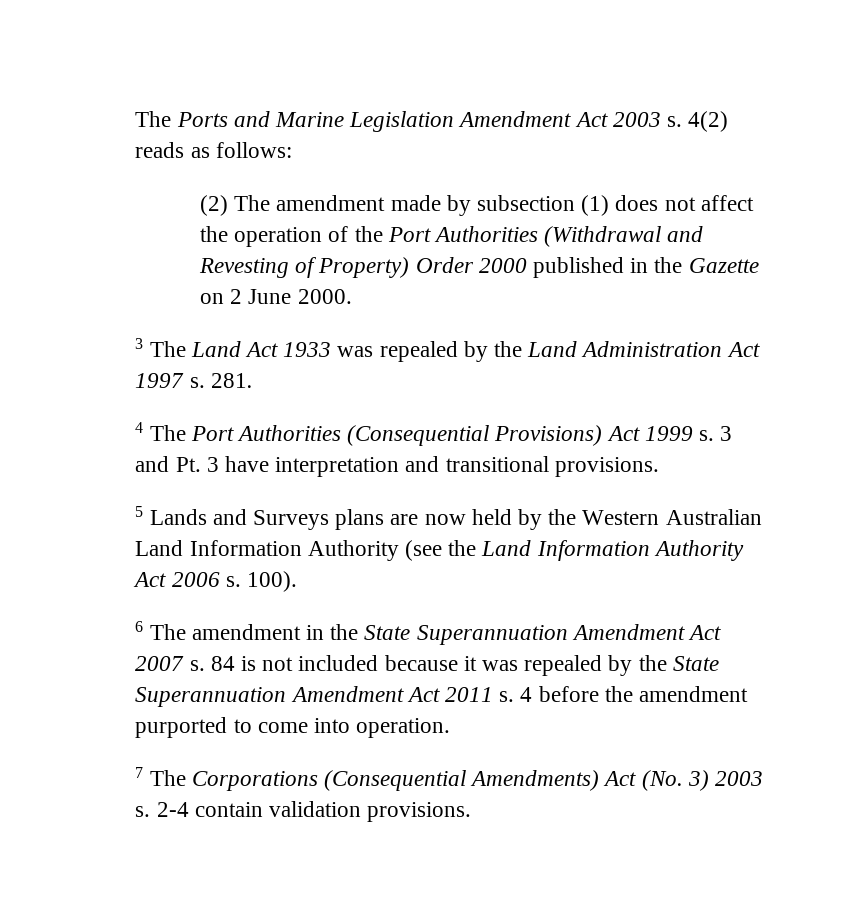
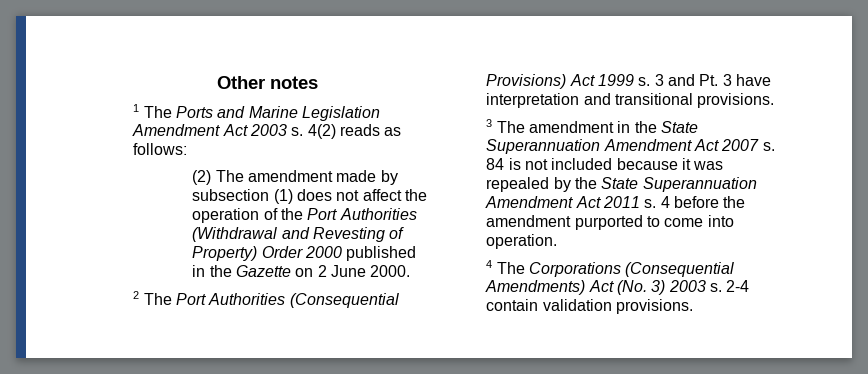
(135, 119) none -> [217,76,318,89] [133,104,140,112] Other notes // 1
[135,338,760,362] [135,373,253,388] [135,422,144,433] 3 The Land Act 1933 was repealed by the Land Administration Act 1997 s. 281. // 4 -> [133,291,140,299] 2
[135,506,762,530] [135,540,744,561] [133,571,297,592] [135,621,144,632] 5 Lands and Surveys plans are now held by the Western Australian Land Information Authority (see the Land Information Authority Act 2006 s. 100). // 6 -> [486,119,493,127] 3
[135,767,144,778] 7 -> [486,260,493,268] 4

